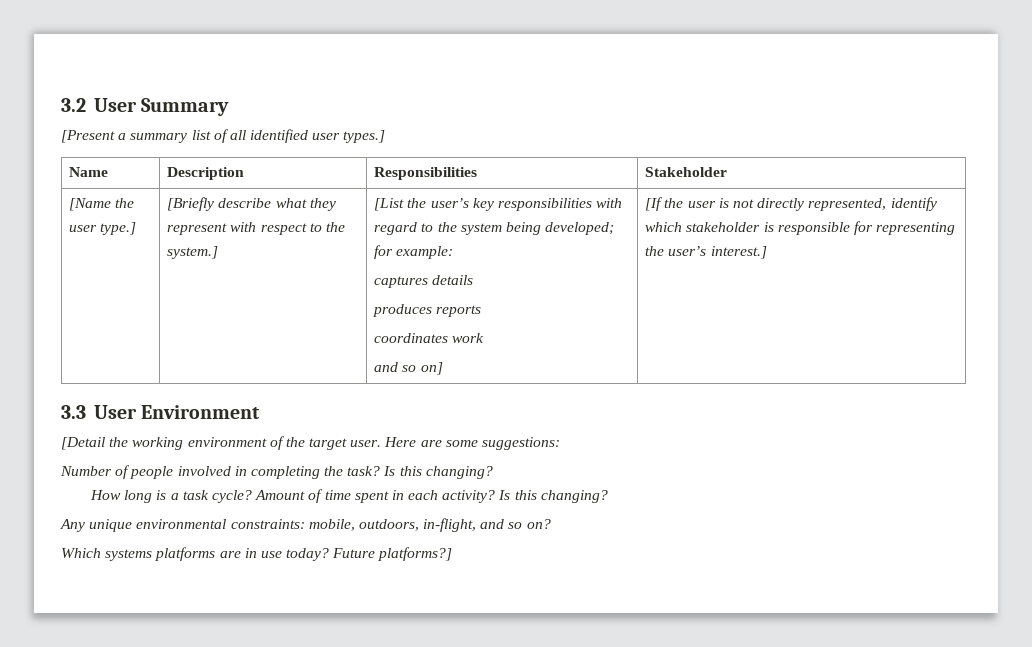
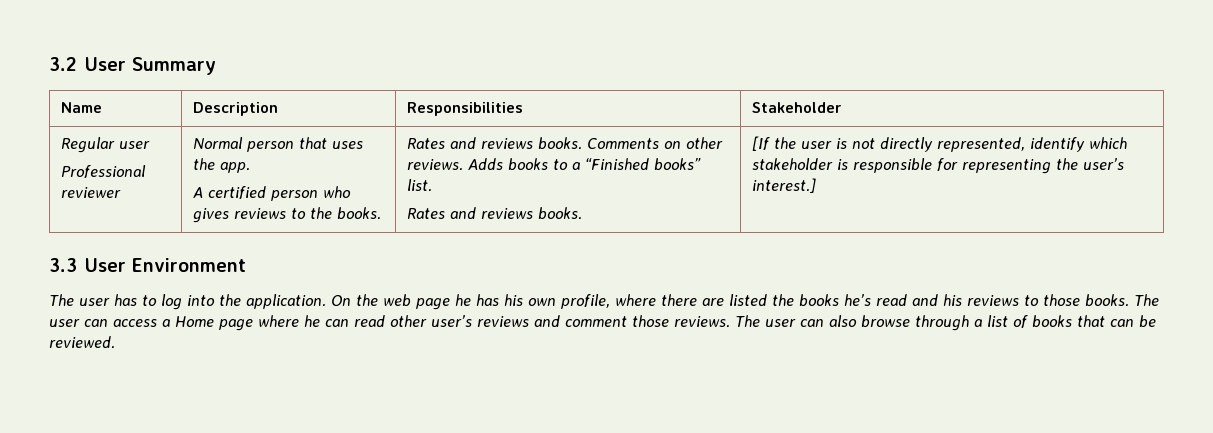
[61,129,386,143] [69,167,109,177] [167,167,245,180] [374,167,478,180] [645,167,728,177] [69,198,135,211] [69,222,137,235] [167,197,336,211] [167,222,345,235] [167,246,219,259] [374,198,623,211] [374,222,615,235] [374,245,454,259] [374,275,474,288] [373,304,482,317] [374,333,485,343] [374,362,443,375] // [Present a summary list of all identified user types.] // Name | Description | Responsibilities | Stakeholder // [Name the user type.] | [Briefly describe what they represent with respect to the system.] | [List the user’s key responsibilities with regard to the system being developed; for example: // captures details // produces reports // coordinates work // and so on] -> [60,102,102,113] [192,102,278,116] [406,102,523,116] [751,102,842,113] [60,137,150,153] [60,165,146,178] [60,187,121,198] [192,137,363,152] [192,158,250,173] [192,186,351,201] [192,207,381,223] [406,137,723,150] [406,158,701,171] [406,179,432,192] [406,207,582,220] // Name | Description | Responsibilities | Stakeholder // Regular user // Professional reviewer | Normal person that uses the app. // A certified person who gives reviews to the books. | Rates and reviews books. Comments on other reviews. Adds books to a “Finished books” list. // Rates and reviews books.
[61,436,561,450] [60,465,493,479] [90,489,608,503] [60,518,551,532] [61,547,453,561] [Detail the working environment of the target user. Here are some suggestions: // Number of people involved in completing the task? Is this changing? // How long is a task cycle? Amount of time spent in each activity? Is this changing? // Any unique environmental constraints: mobile, outdoors, in-flight, and so on? // Which systems platforms are in use today? Future platforms?] -> [49,294,1159,310] [49,315,1156,331] [49,336,115,349] The user has to log into the application. On the web page he has his own profile, where there are listed the books he’s read and his reviews to those books. The user can access a Home page where he can read other user’s reviews and comment those reviews. The user can also browse through a list of books that can be reviewed.

